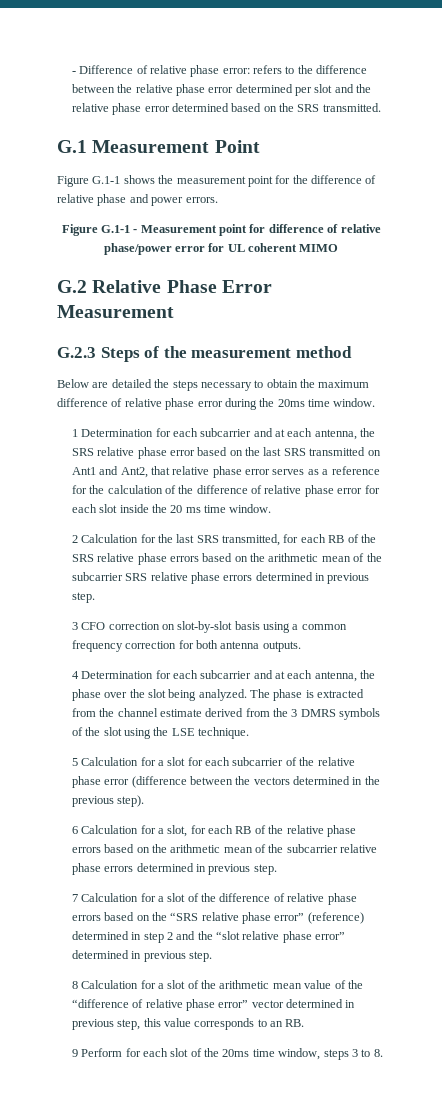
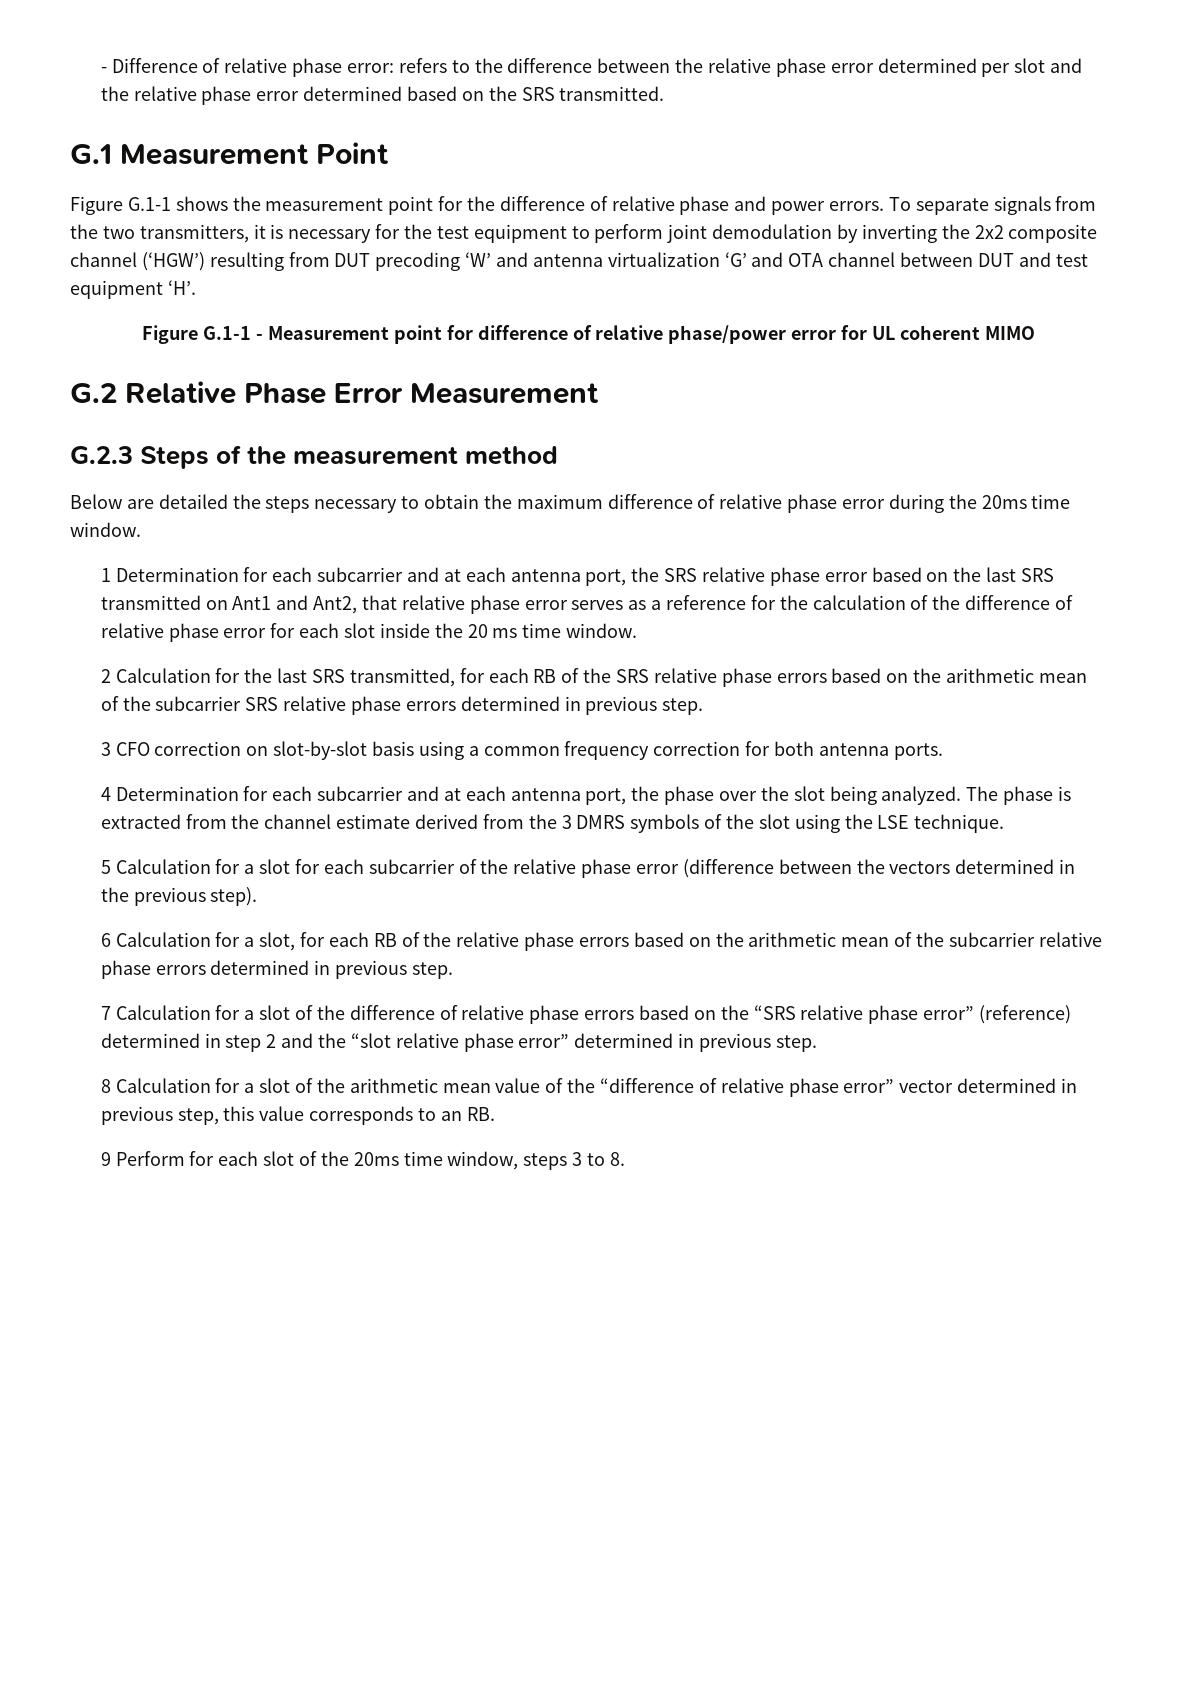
(218, 200) none -> [888,196,1097,215] [70,224,1098,243] [70,252,1088,271] [70,280,196,299] To separate signals from the two transmitters, it is necessary for the test equipment to perform joint demodulation by inverting the 2x2 composite channel (‘HGW’) resulting from DUT precoding ‘W’ and antenna virtualization ‘G’ and OTA channel between DUT and test equipment ‘H’.
[314,429,357,440] antenna, -> [510,569,627,586] antenna port,
[262,641,301,652] outputs. -> [893,743,943,760] ports.
[314,671,357,682] antenna, -> [510,788,627,805] antenna port,

